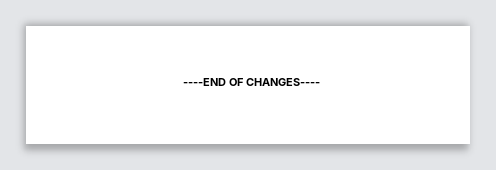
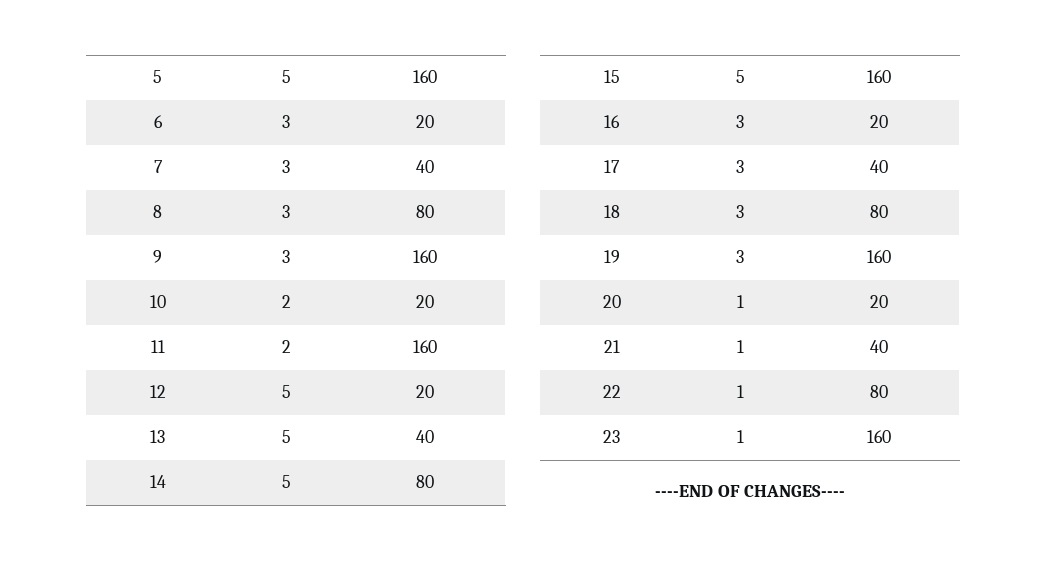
(183, 82) none -> [153,70,162,83] [281,70,291,83] [412,70,437,83] [153,115,163,128] [282,115,290,128] [415,115,434,128] [153,160,163,173] [282,160,290,173] [415,160,434,173] [153,205,162,218] [282,205,290,218] [415,205,434,218] [153,250,162,263] [282,250,290,263] [412,250,437,263] [149,295,166,308] [281,295,291,308] [415,295,434,308] [150,340,165,353] [281,340,291,353] [412,340,437,353] [149,385,166,398] [281,385,291,398] [415,385,434,398] [150,430,165,443] [281,430,291,443] [415,430,434,443] [149,475,166,488] [281,475,291,488] [415,475,434,488] [603,70,620,83] [735,70,745,83] [866,70,891,83] [604,115,620,128] [736,115,744,128] [869,115,888,128] [604,160,620,173] [736,160,744,173] [869,160,888,173] [603,205,620,218] [736,205,744,218] [869,205,888,218] [603,250,620,263] [736,250,744,263] [866,250,891,263] [602,295,621,308] [736,295,744,308] [869,295,888,308] [603,340,620,353] [736,340,744,353] [869,340,888,353] [602,385,621,398] [736,385,744,398] [869,385,888,398] [603,430,620,443] [736,430,744,443] [866,430,891,443] 5 | 5 | 160 // 6 | 3 | 20 // 7 | 3 | 40 // 8 | 3 | 80 // 9 | 3 | 160 // 10 | 2 | 20 // 11 | 2 | 160 // 12 | 5 | 20 // 13 | 5 | 40 // 14 | 5 | 80 // 15 | 5 | 160 // 16 | 3 | 20 // 17 | 3 | 40 // 18 | 3 | 80 // 19 | 3 | 160 // 20 | 1 | 20 // 21 | 1 | 40 // 22 | 1 | 80 // 23 | 1 | 160 //

